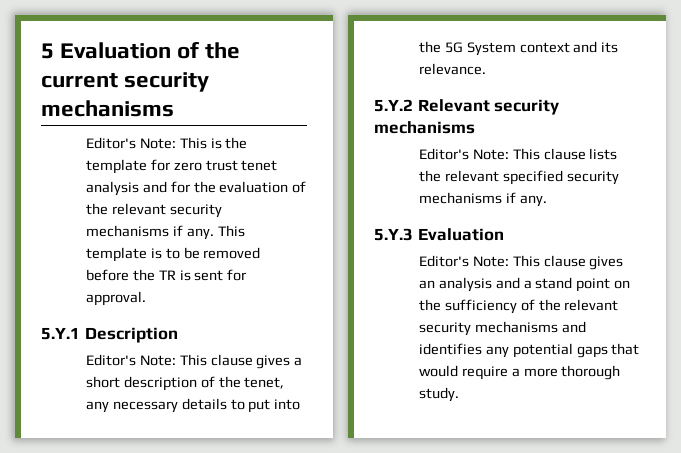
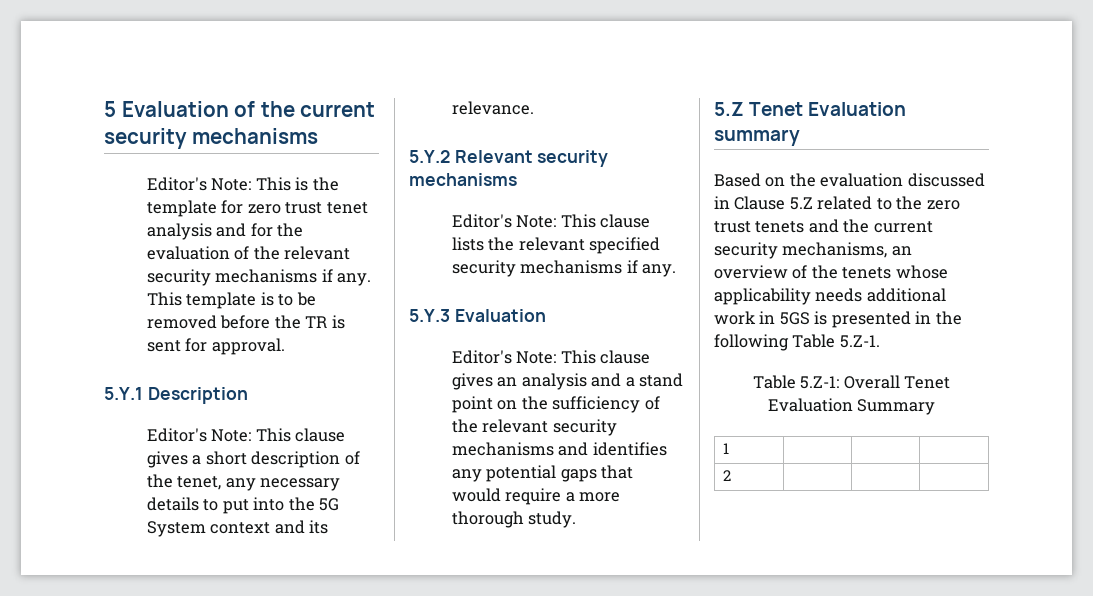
(459, 394) none -> [714,102,907,116] [714,129,800,146] [714,173,985,187] [714,196,960,210] [714,219,933,233] [714,242,912,259] [714,265,948,279] [714,288,946,305] [714,311,962,328] [714,334,880,351] [752,375,951,389] [767,398,936,415] [723,443,730,454] [723,470,732,481] // 5.Z Tenet Evaluation summary // Based on the evaluation discussed in Clause 5.Z related to the zero trust tenets and the current security mechanisms, an overview of the tenets whose applicability needs additional work in 5GS is presented in the following Table 5.Z-1. // Table 5.Z-1: Overall Tenet Evaluation Summary // 1 | | | // 2 | | |

